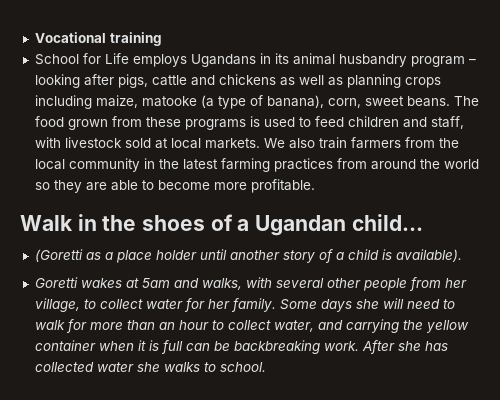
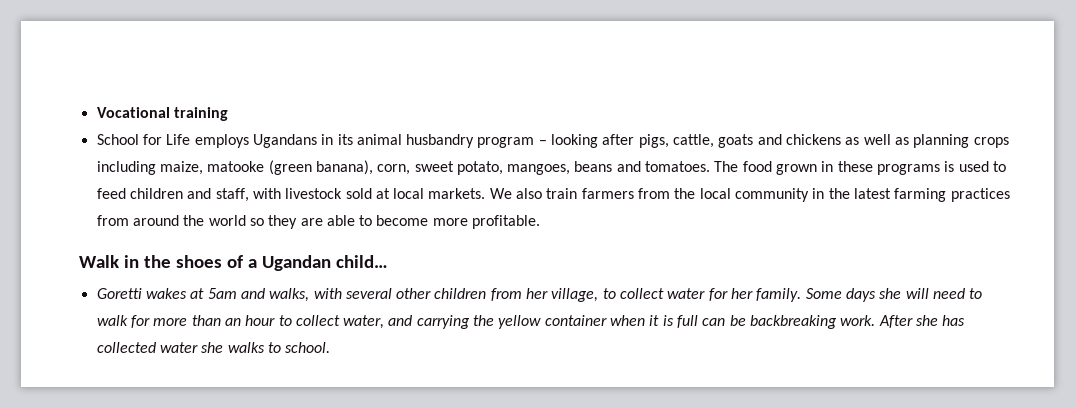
[151,75,187,86] cattle -> [673,134,754,148] cattle, goats
[200,95,450,109] (a type of banana), corn, sweet beans. -> [268,160,711,175] (green banana), corn, sweet potato, mangoes, beans and tomatoes.
[111,116,142,127] from -> [821,161,834,172] in
[34,249,462,263] // (Goretti as a place holder until another story of a child is available). -> (388, 261) none
[362,278,407,291] people -> [434,288,487,299] children

